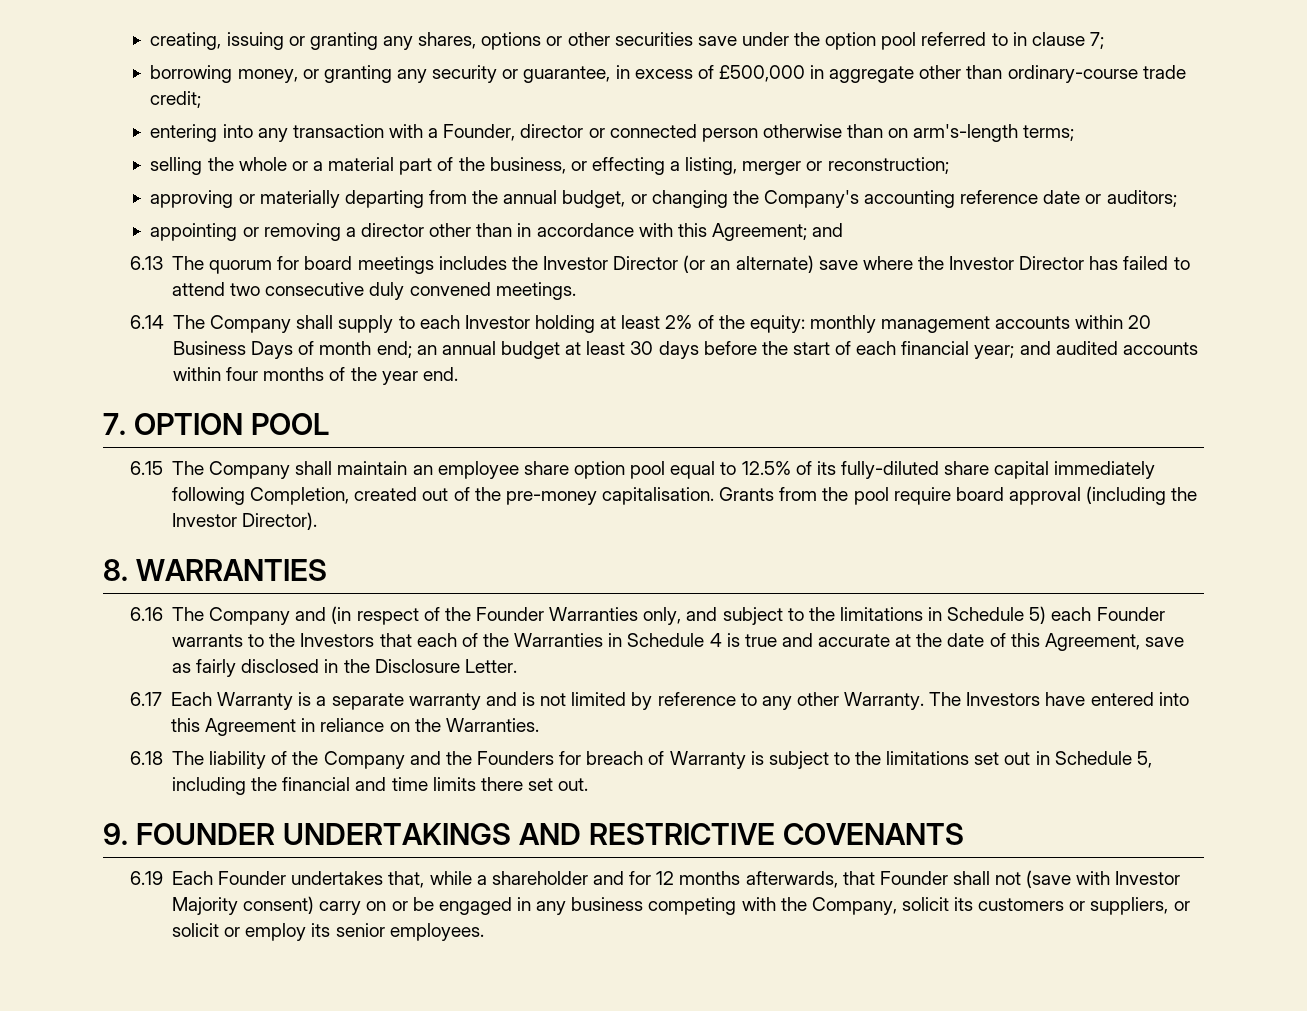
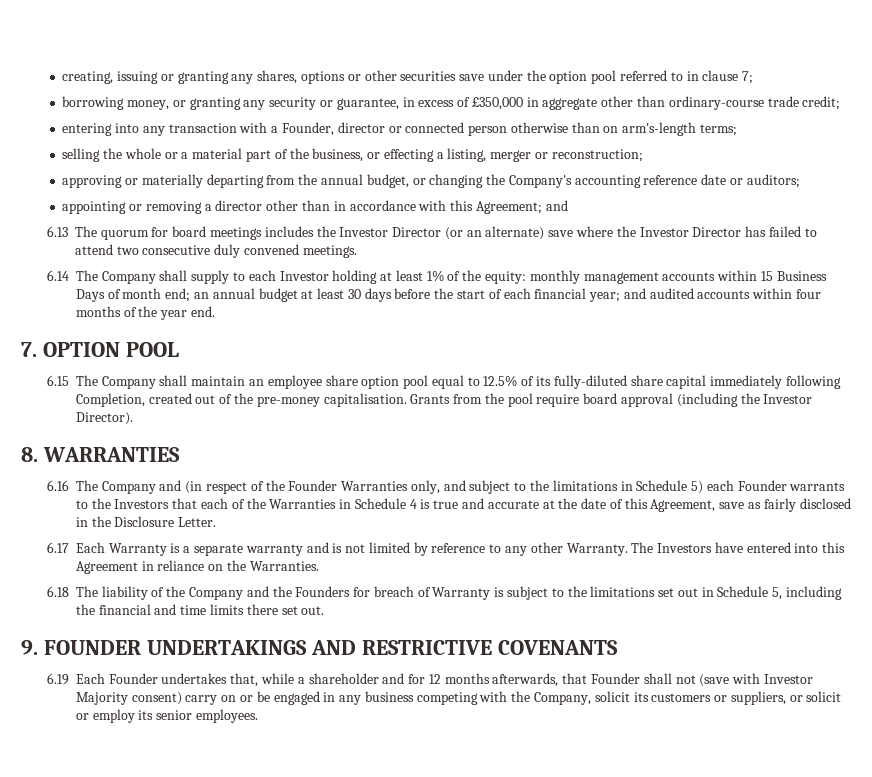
[718,65,805,82] £500,000 -> [471,97,523,110] £350,000
[665,315,693,329] 2% -> [426,270,444,282] 1%
[1128,315,1152,329] 20 -> [760,271,773,281] 15

